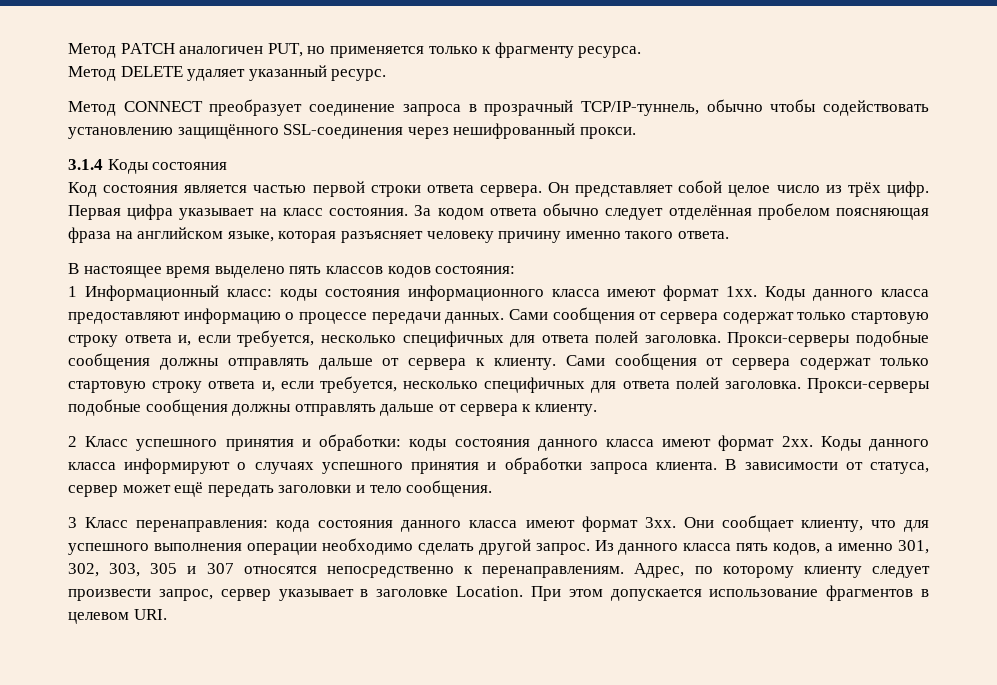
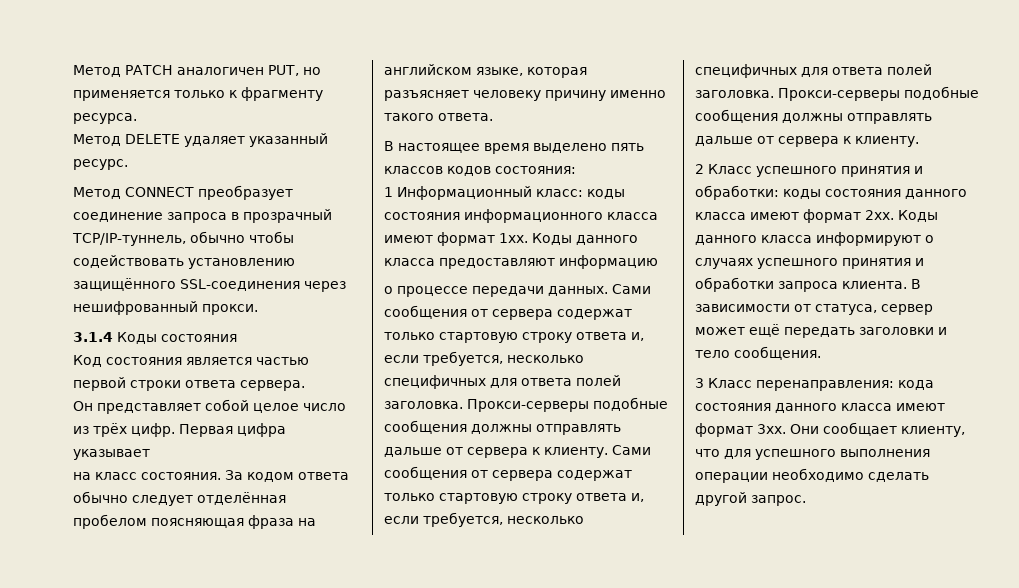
(542, 191) none -> (305, 385) //
(255, 214) none -> (150, 454) //
(281, 316) none -> (658, 262) //
[594,540,930,555] [68,563,931,578] [68,585,929,601] [68,609,167,624] Из данного класса пять кодов, а именно 301, 302, 303, 305 и 307 относятся непосредственно к перенаправлениям. Адрес, по которому клиенту следует произвести запрос, сервер указывает в заголовке Location. При этом допускается использование фрагментов в целевом URI. -> (806, 500) none

